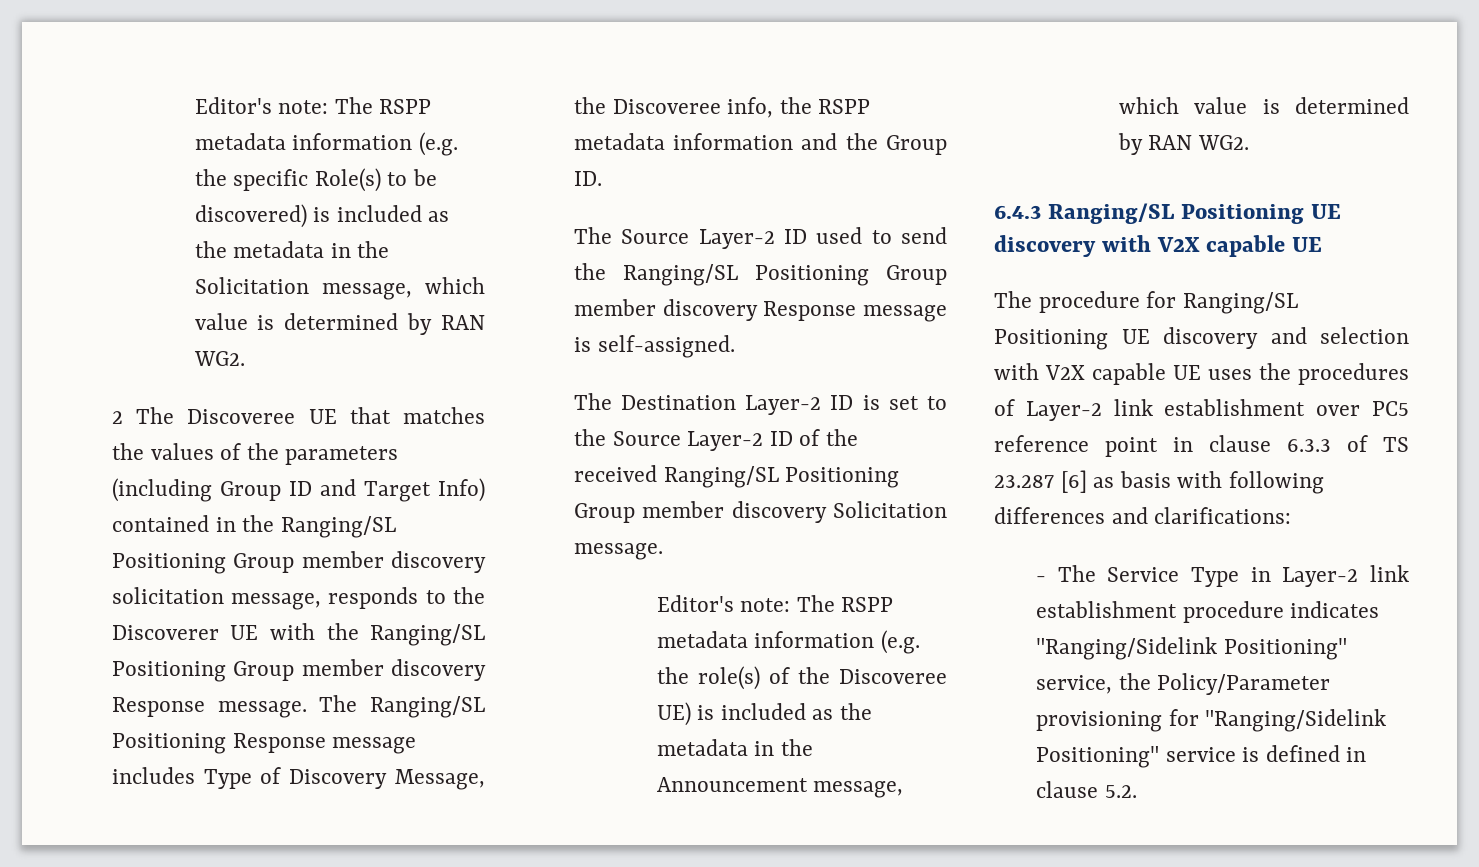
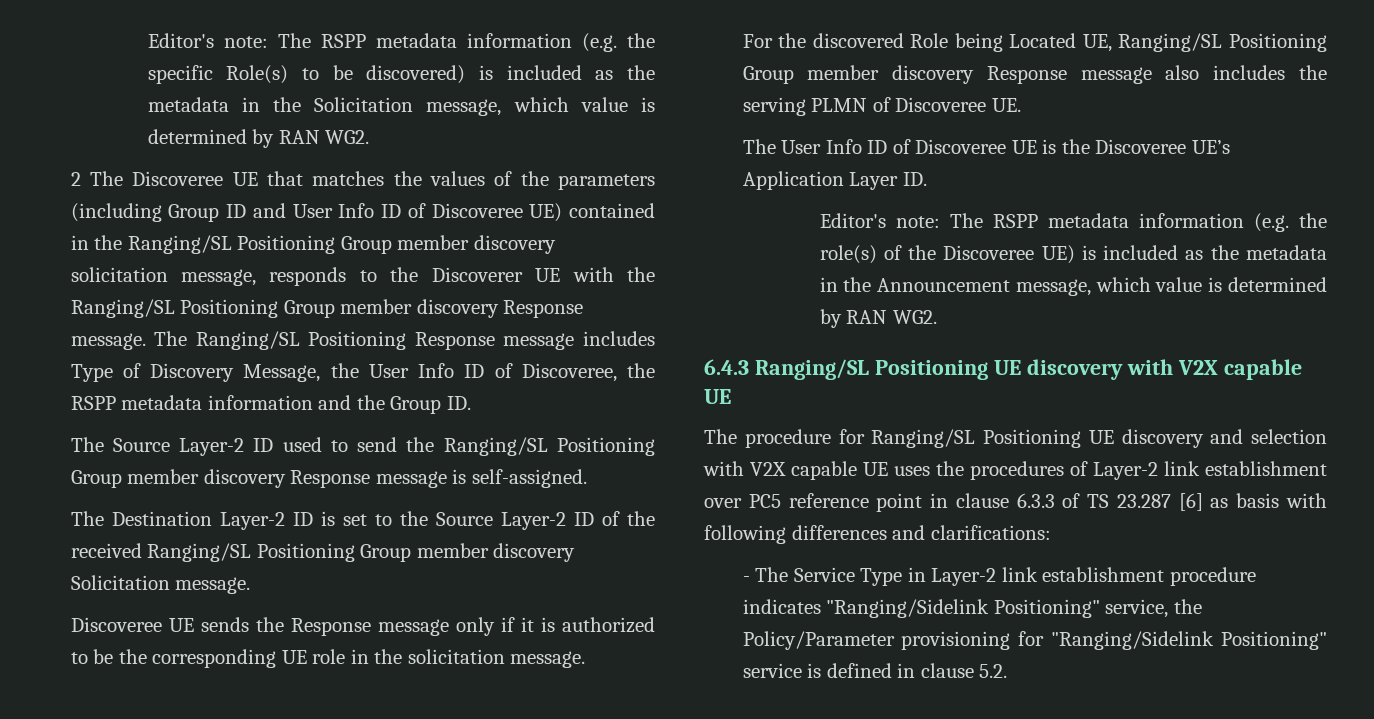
[363,478,485,502] Target Info) -> [292,203,563,222] User Info ID of Discoveree UE)
[612,97,774,118] Discoveree info, -> [368,363,617,382] User Info ID of Discoveree,
(663, 551) none -> [70,617,655,636] [70,649,586,668] [742,33,1327,52] [742,65,1327,84] [742,97,1021,116] [742,139,1230,154] [742,171,927,190] // Discoveree UE sends the Response message only if it is authorized to be the corresponding UE role in the solicitation message. // For the discovered Role being Located UE, Ranging/SL Positioning Group member discovery Response message also includes the serving PLMN of Discoveree UE. // The User Info ID of Discoveree UE is the Discoveree UE’s Application Layer ID.

